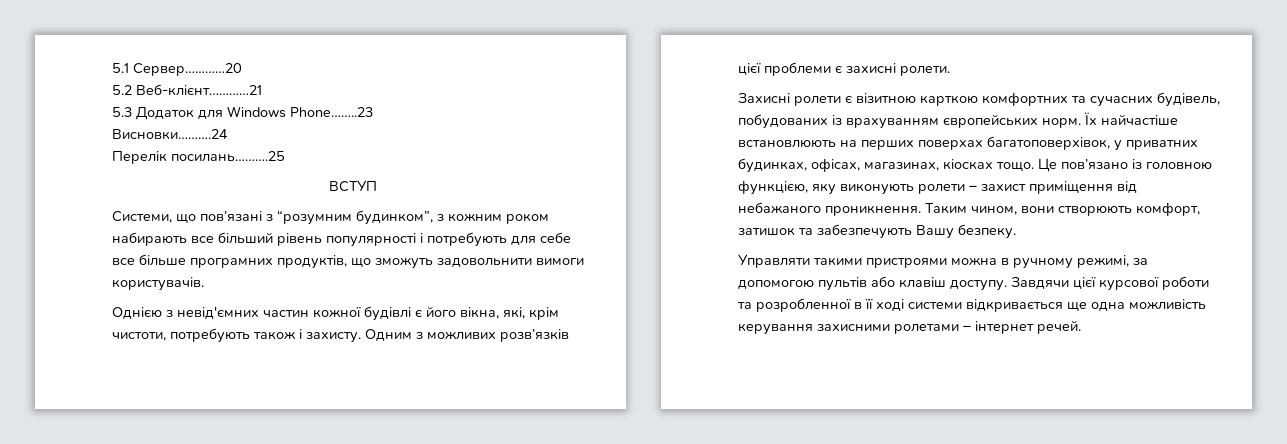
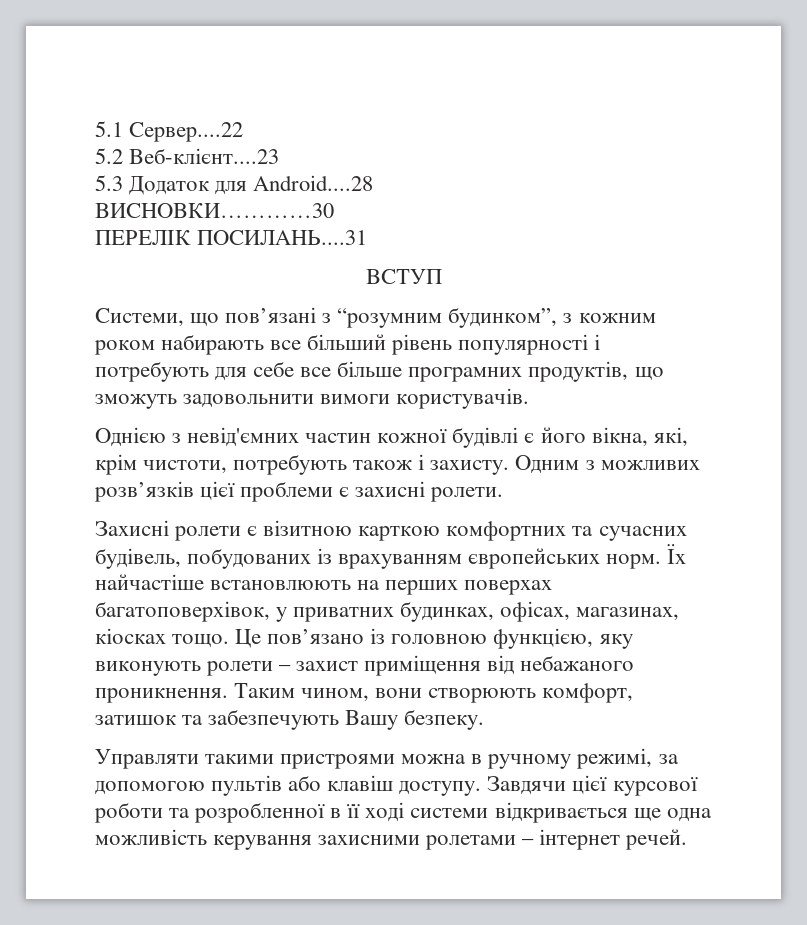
[133,63,242,76] Сервер…………20 -> [129,122,244,142] Сервер....22
[136,84,262,96] Веб-клієнт…………21 -> [129,148,280,164] Веб-клієнт....23
[227,106,373,118] [112,129,228,140] [112,150,285,164] Windows Phone……..23 // Висновки……….24 // Перелік посилань……….25 -> [253,175,374,191] [95,203,334,218] [95,230,368,245] Android....28 // ВИСНОВКИ…………30 // ПЕРЕЛІК ПОСИЛАНЬ....31

